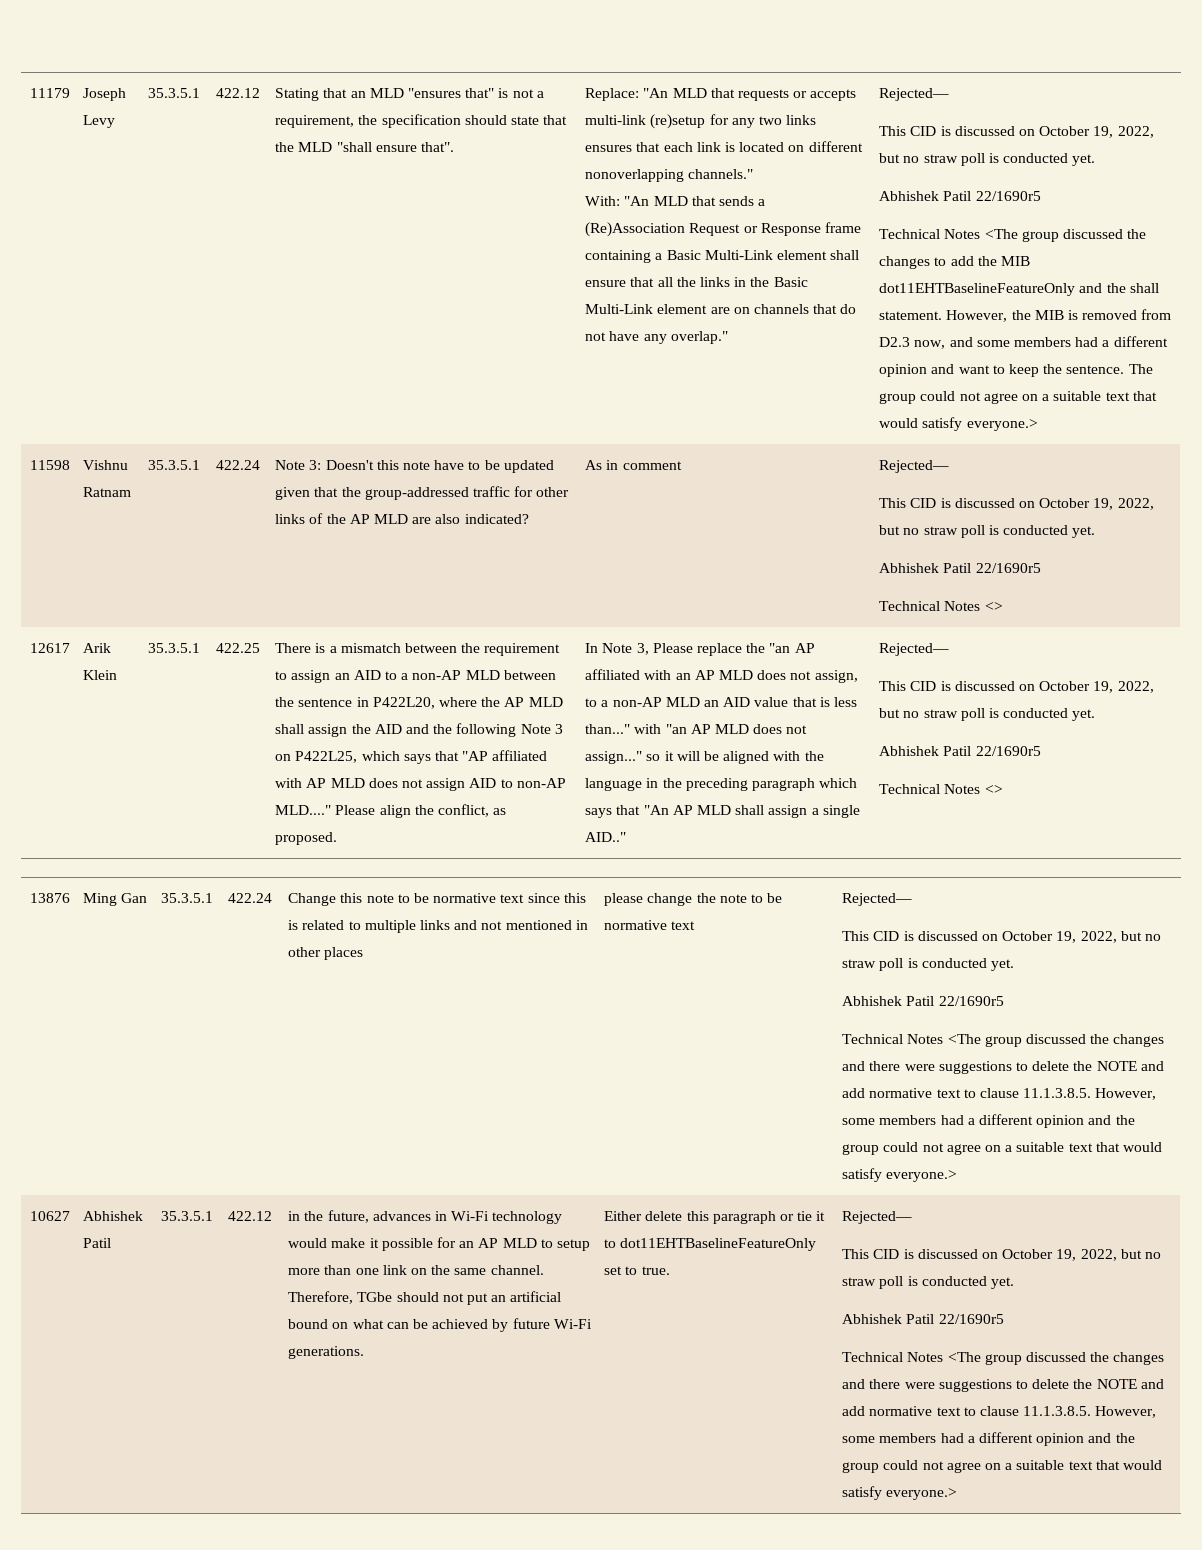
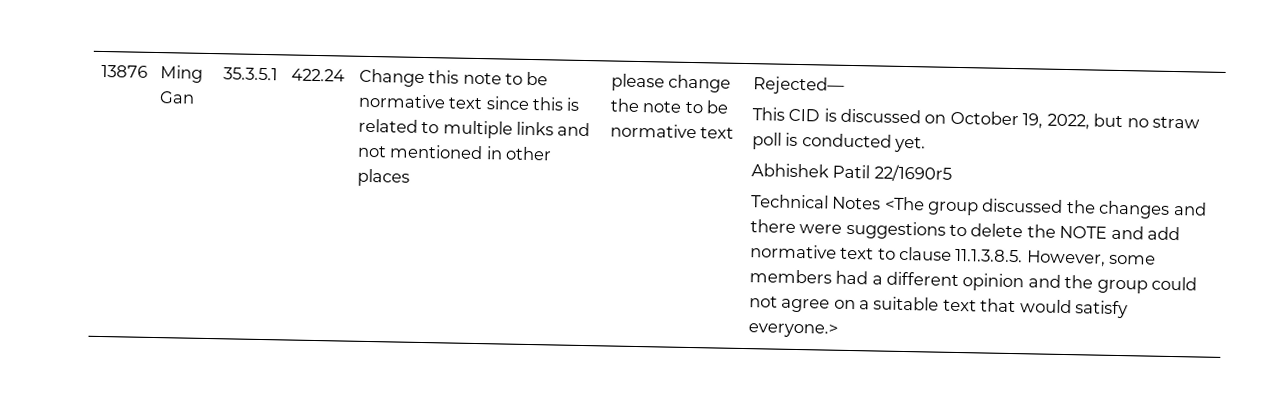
[29,88,70,98] [83,88,127,101] [83,115,116,128] [148,88,201,98] [216,88,261,98] [275,88,544,101] [275,114,568,128] [275,142,454,152] [585,88,857,101] [585,114,817,129] [585,141,863,152] [585,169,754,182] [585,196,766,206] [585,222,861,237] [585,250,860,263] [585,277,808,287] [585,304,857,314] [585,331,728,344] [879,88,950,101] [879,126,1154,138] [879,153,1096,166] [879,191,1041,201] [879,229,1147,242] [879,256,1030,269] [879,283,1159,296] [879,309,1172,322] [879,336,1168,349] [879,364,1153,377] [879,391,1157,404] [879,417,1038,431] [29,460,70,470] [83,460,129,470] [83,487,132,497] [148,460,201,470] [216,460,261,470] [275,460,554,473] [275,486,570,500] [275,513,529,524] [585,460,682,470] [879,460,950,473] [879,498,1154,510] [879,525,1096,538] [879,563,1041,573] [879,601,1003,611] [29,643,70,653] [83,643,112,653] [83,670,118,680] [148,643,201,653] [216,643,261,653] [275,643,561,656] [275,670,556,683] [275,697,563,709] [275,723,563,737] [275,750,548,764] [275,778,566,791] [275,804,507,818] [275,832,338,845] [585,643,815,656] [585,669,858,683] [585,697,857,707] [585,724,808,734] [585,751,824,764] [585,778,858,791] [585,805,860,818] [585,832,627,842] [879,643,950,656] [879,681,1154,693] [879,708,1096,721] [879,746,1041,756] [879,784,1003,794] 11179 | Joseph Levy | 35.3.5.1 | 422.12 | Stating that an MLD "ensures that" is not a requirement, the specification should state that the MLD "shall ensure that". | Replace: "An MLD that requests or accepts multi-link (re)setup for any two links ensures that each link is located on different nonoverlapping channels." // With: "An MLD that sends a (Re)Association Request or Response frame containing a Basic Multi-Link element shall ensure that all the links in the Basic Multi-Link element are on channels that do not have any overlap." | Rejected— // This CID is discussed on October 19, 2022, but no straw poll is conducted yet. // Abhishek Patil 22/1690r5 // Technical Notes <The group discussed the changes to add the MIB dot11EHTBaselineFeatureOnly and the shall statement. However, the MIB is removed from D2.3 now, and some members had a different opinion and want to keep the sentence. The group could not agree on a suitable text that would satisfy everyone.> // 11598 | Vishnu Ratnam | 35.3.5.1 | 422.24 | Note 3: Doesn't this note have to be updated given that the group-addressed traffic for other links of the AP MLD are also indicated? | As in comment | Rejected— // This CID is discussed on October 19, 2022, but no straw poll is conducted yet. // Abhishek Patil 22/1690r5 // Technical Notes <> // 12617 | Arik Klein | 35.3.5.1 | 422.25 | There is a mismatch between the requirement to assign an AID to a non-AP MLD between the sentence in P422L20, where the AP MLD shall assign the AID and the following Note 3 on P422L25, which says that "AP affiliated with AP MLD does not assign AID to non-AP MLD...." Please align the conflict, as proposed. | In Note 3, Please replace the "an AP affiliated with an AP MLD does not assign, to a non-AP MLD an AID value that is less than..." with "an AP MLD does not assign..." so it will be aligned with the language in the preceding paragraph which says that "An AP MLD shall assign a single AID.." | Rejected— // This CID is discussed on October 19, 2022, but no straw poll is conducted yet. // Abhishek Patil 22/1690r5 // Technical Notes <> // -> (101, 71) none
[29,1211,70,1221] [83,1211,144,1221] [83,1238,112,1248] [161,1211,214,1221] [228,1211,273,1221] [288,1210,563,1224] [288,1237,590,1251] [288,1265,544,1275] [288,1291,562,1305] [288,1318,592,1332] [288,1346,365,1359] [604,1211,826,1224] [604,1238,817,1251] [604,1266,670,1275] [842,1211,913,1224] [842,1249,1161,1261] [842,1276,1014,1289] [842,1314,1004,1324] [842,1352,1165,1365] [842,1379,1164,1392] [842,1406,1157,1418] [842,1432,1135,1446] [842,1460,1162,1473] [842,1486,958,1500] // 10627 | Abhishek Patil | 35.3.5.1 | 422.12 | in the future, advances in Wi-Fi technology would make it possible for an AP MLD to setup more than one link on the same channel. Therefore, TGbe should not put an artificial bound on what can be achieved by future Wi-Fi generations. | Either delete this paragraph or tie it to dot11EHTBaselineFeatureOnly set to true. | Rejected— // This CID is discussed on October 19, 2022, but no straw poll is conducted yet. // Abhishek Patil 22/1690r5 // Technical Notes <The group discussed the changes and there were suggestions to delete the NOTE and add normative text to clause 11.1.3.8.5. However, some members had a different opinion and the group could not agree on a suitable text that would satisfy everyone.> -> (838, 330) none

